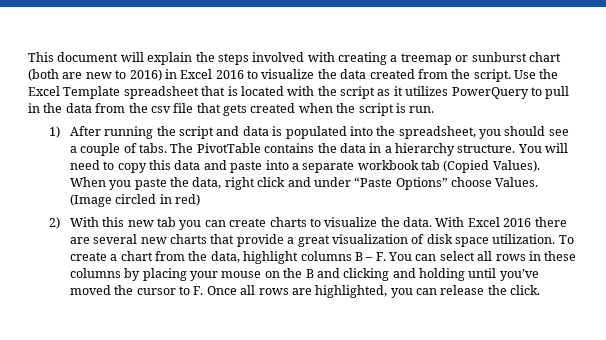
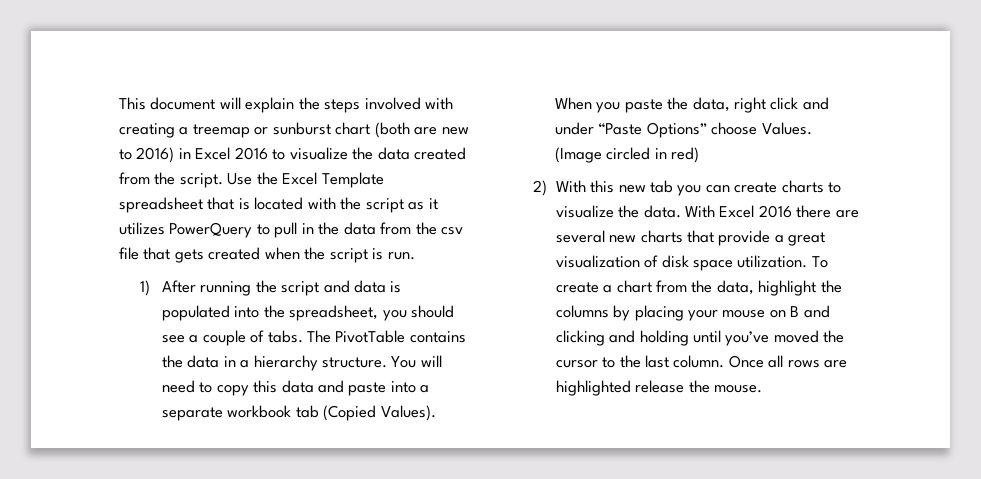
[300,251,577,261] columns B – F. You can select all rows in these -> [820,280,842,293] the
[283,268,303,278] the -> (786, 314) none
[193,286,204,295] F. -> [619,355,725,368] the last column.
[315,285,438,298] highlighted, you can -> [555,380,631,396] highlighted
[510,285,541,295] click. -> [713,385,762,393] mouse.

